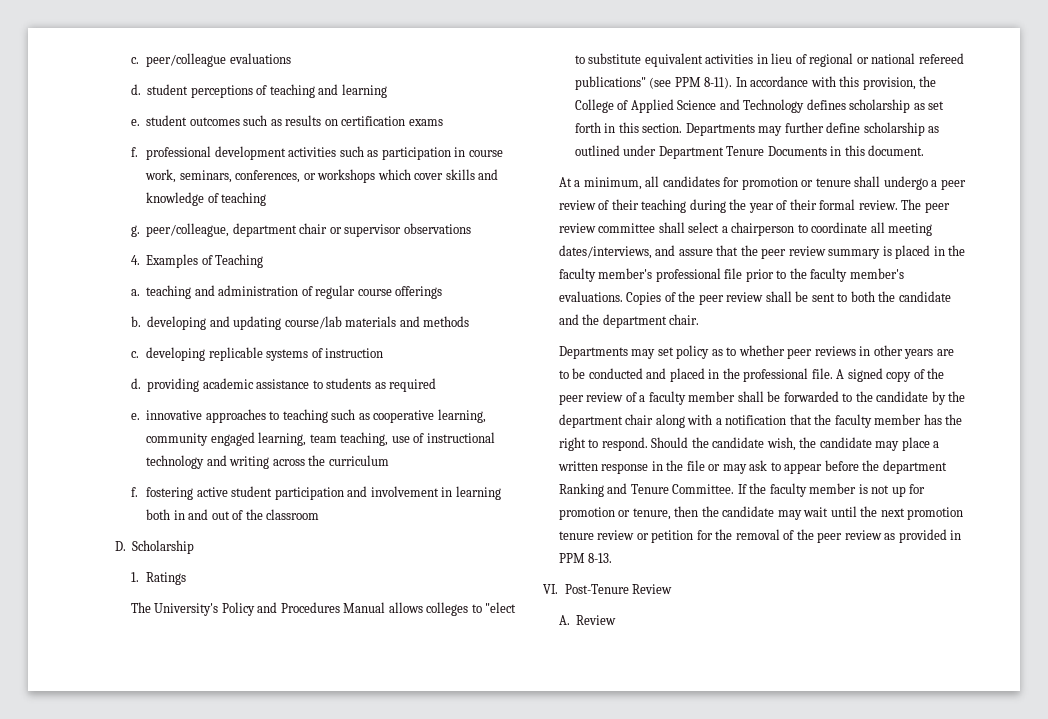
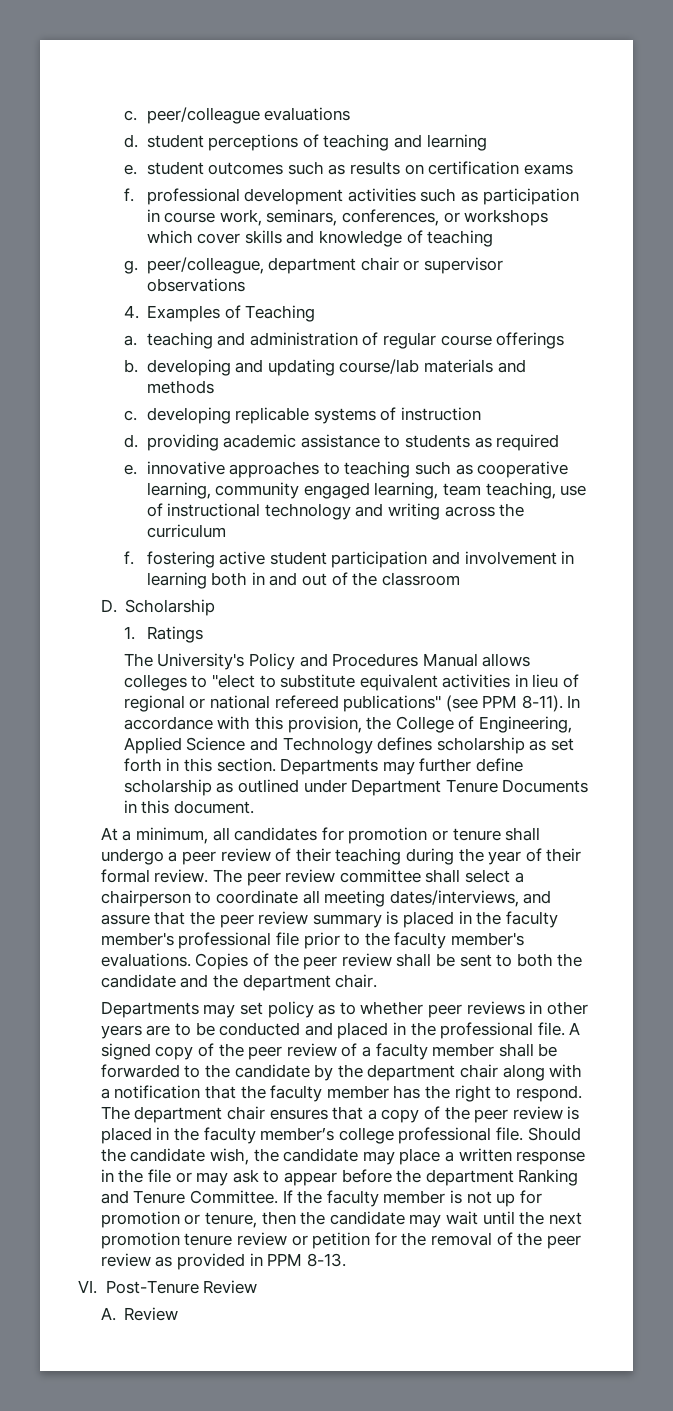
(629, 105) none -> [478,716,572,733] Engineering,
(648, 444) none -> [100,1106,580,1123] [100,1127,524,1144] The department chair ensures that a copy of the peer review is placed in the faculty member’s college professional file.

